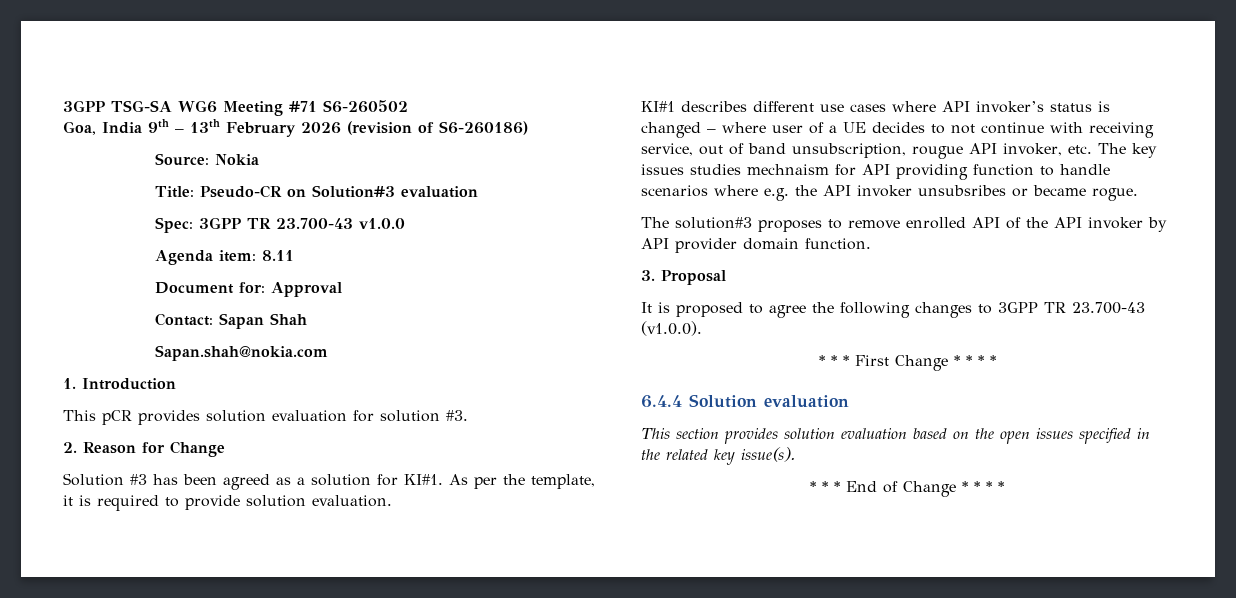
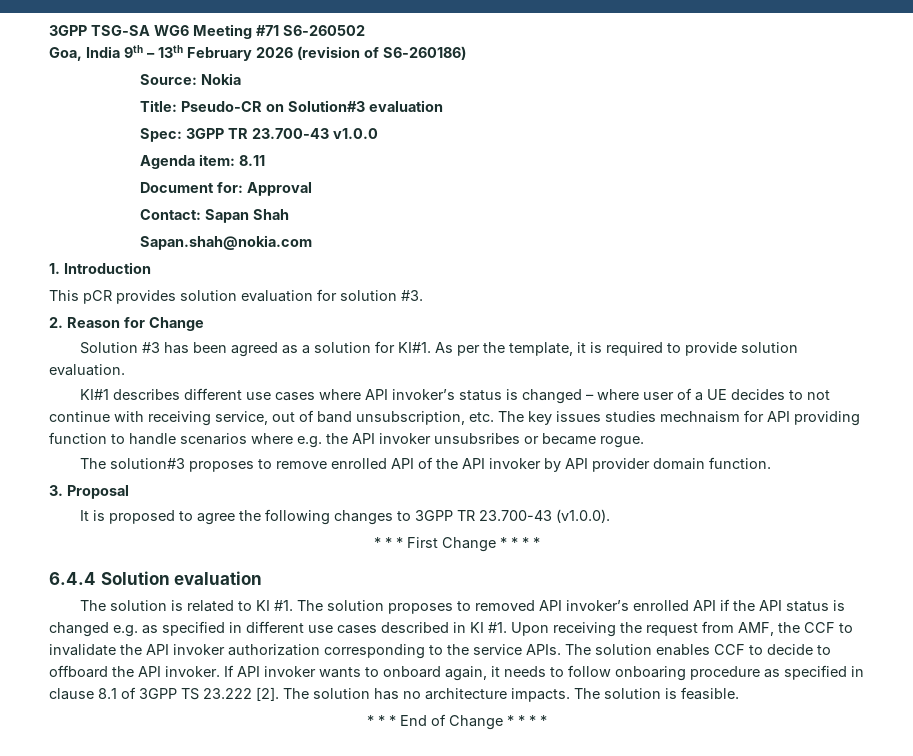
[912,143,1062,159] rougue API invoker, -> (465, 418) none
[641,428,1150,444] [641,447,795,465] This section provides solution evaluation based on the open issues specified in the related key issue(s). -> [80,599,846,614] [49,621,853,637] [49,644,831,659] [49,665,864,681] [49,687,739,702] The solution is related to KI #1. The solution proposes to removed API invoker’s enrolled API if the API status is changed e.g. as specified in different use cases described in KI #1. Upon receiving the request from AMF, the CCF to invalidate the API invoker authorization corresponding to the service APIs. The solution enables CCF to decide to offboard the API invoker. If API invoker wants to onboard again, it needs to follow onboaring procedure as specified in clause 8.1 of 3GPP TS 23.222 [2]. The solution has no architecture impacts. The solution is feasible.

